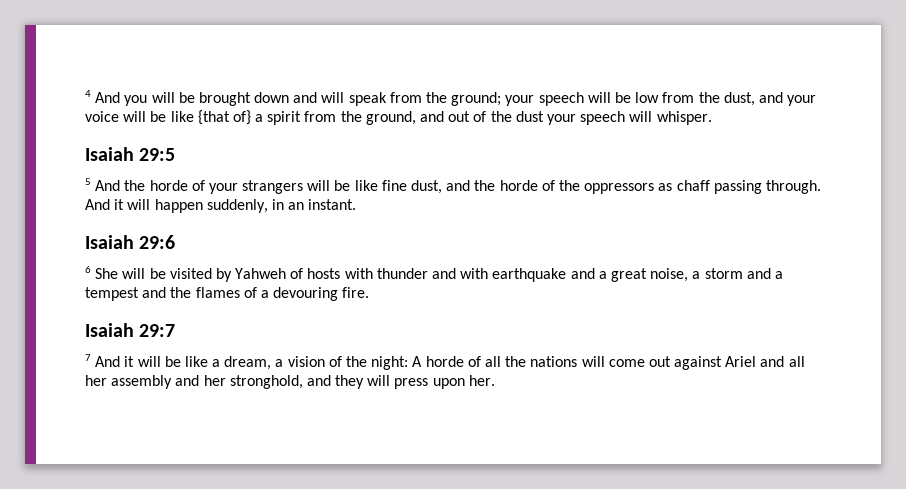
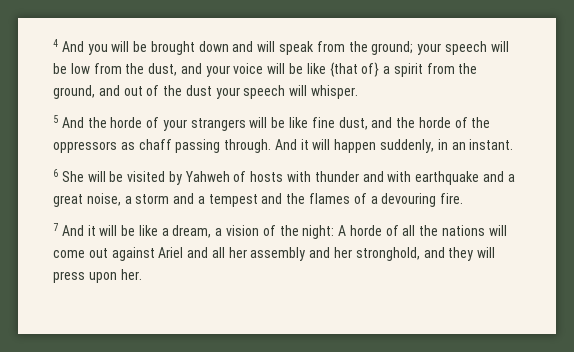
[85,147,176,161] // Isaiah 29:5 -> (359, 92) none
[85,235,176,249] // Isaiah 29:6 -> (514, 144) none
[85,323,176,337] // Isaiah 29:7 -> (464, 198) none

